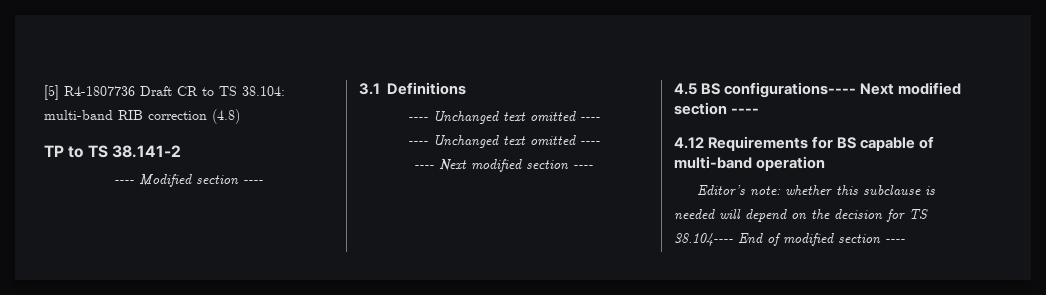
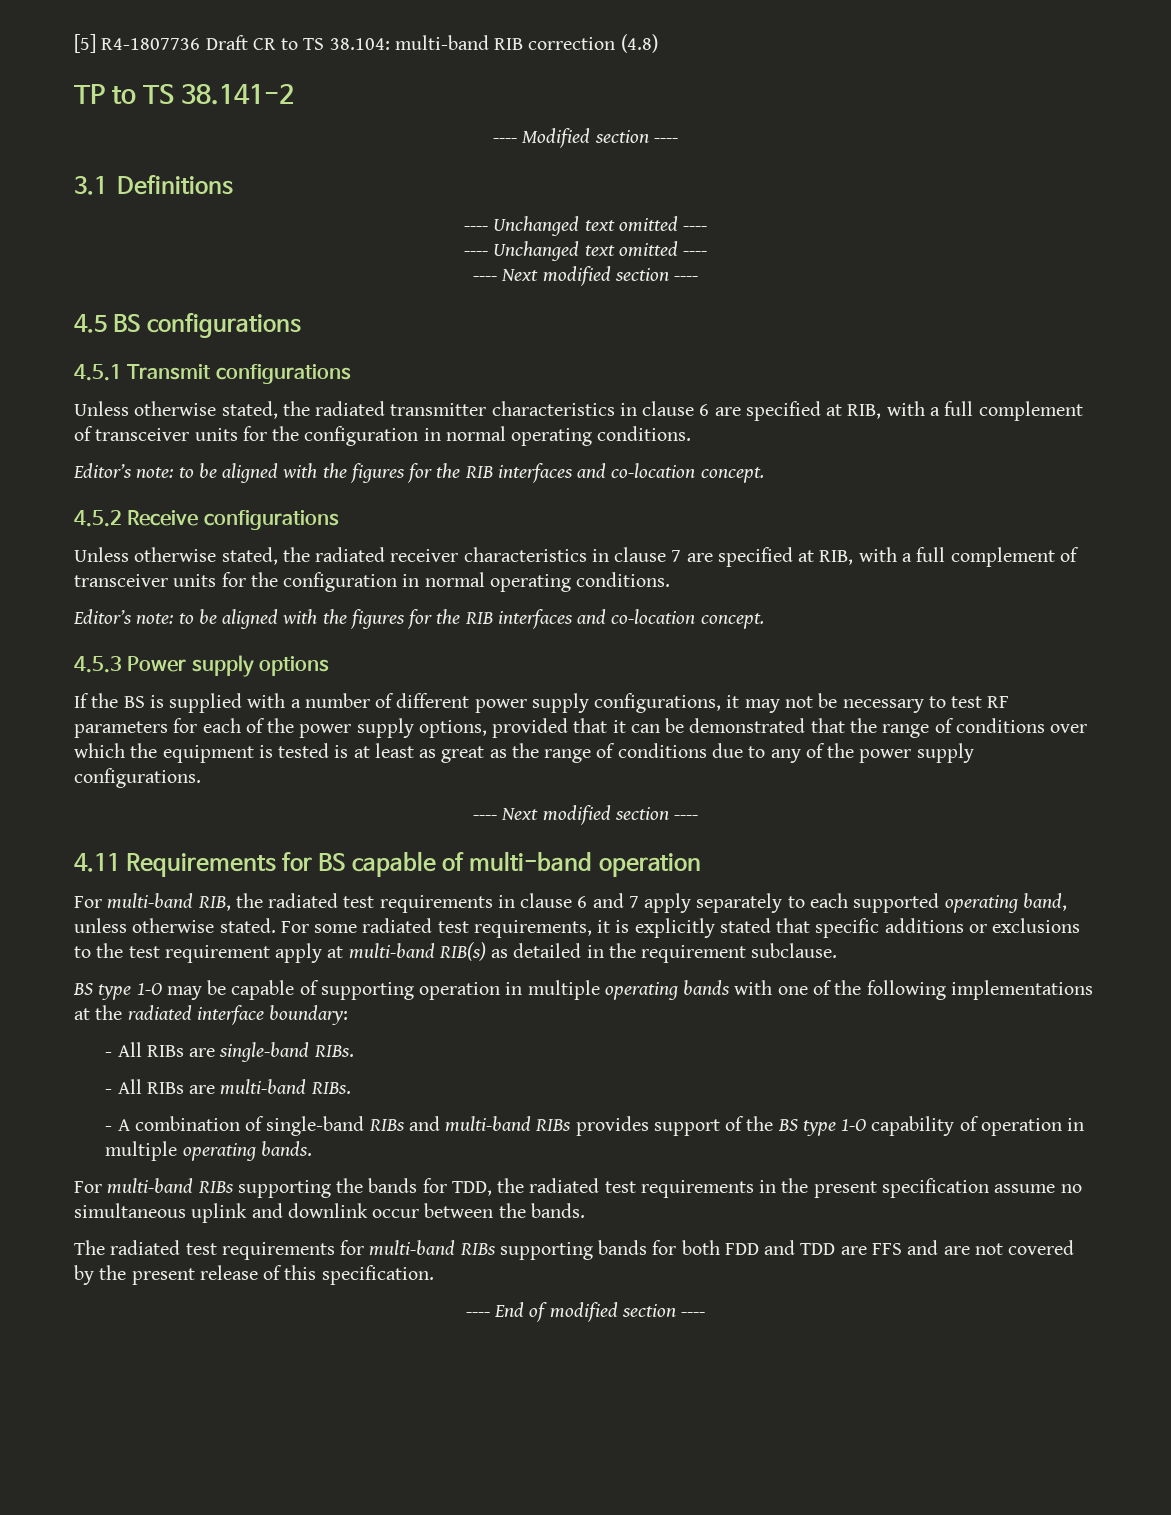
[724,82,962,98] [674,102,760,115] [674,137,704,149] configurations---- Next modified section ---- // 4.12 -> [147,313,302,338] [74,364,351,384] [74,401,1083,421] [74,426,692,446] [73,463,764,483] [74,510,339,530] [74,547,1079,567] [74,572,671,592] [73,609,764,629] [74,655,329,677] [74,693,1010,713] [74,718,1088,738] [74,743,974,763] [74,768,201,788] [472,805,699,825] [74,853,120,872] configurations // 4.5.1 Transmit configurations // Unless otherwise stated, the radiated transmitter characteristics in clause 6 are specified at RIB, with a full complement of transceiver units for the configuration in normal operating conditions. // Editor’s note: to be aligned with the figures for the RIB interfaces and co-location concept. // 4.5.2 Receive configurations // Unless otherwise stated, the radiated receiver characteristics in clause 7 are specified at RIB, with a full complement of transceiver units for the configuration in normal operating conditions. // Editor’s note: to be aligned with the figures for the RIB interfaces and co-location concept. // 4.5.3 Power supply options // If the BS is supplied with a number of different power supply configurations, it may not be necessary to test RF parameters for each of the power supply options, provided that it can be demonstrated that the range of conditions over which the equipment is tested is at least as great as the range of conditions due to any of the power supply configurations. // ---- Next modified section ---- // 4.11
[696,185,935,196] [674,209,928,222] [674,233,733,246] Editor’s note: whether this subclause is needed will depend on the decision for TS 38.104---- -> [74,893,1067,913] [74,918,1081,938] [74,942,838,963] [73,980,1093,1000] [74,1005,349,1025] [105,1042,354,1062] [105,1079,351,1095] [105,1116,1085,1136] [105,1141,312,1161] [74,1178,1082,1198] [74,1203,585,1223] [74,1240,1075,1260] [74,1265,434,1285] [465,1312,490,1317] For multi-band RIB, the radiated test requirements in clause 6 and 7 apply separately to each supported operating band, unless otherwise stated. For some radiated test requirements, it is explicitly stated that specific additions or exclusions to the test requirement apply at multi-band RIB(s) as detailed in the requirement subclause. // BS type 1-O may be capable of supporting operation in multiple operating bands with one of the following implementations at the radiated interface boundary: // - All RIBs are single-band RIBs. // - All RIBs are multi-band RIBs. // - A combination of single-band RIBs and multi-band RIBs provides support of the BS type 1-O capability of operation in multiple operating bands. // For multi-band RIBs supporting the bands for TDD, the radiated test requirements in the present specification assume no simultaneous uplink and downlink occur between the bands. // The radiated test requirements for multi-band RIBs supporting bands for both FDD and TDD are FFS and are not covered by the present release of this specification. // ----

